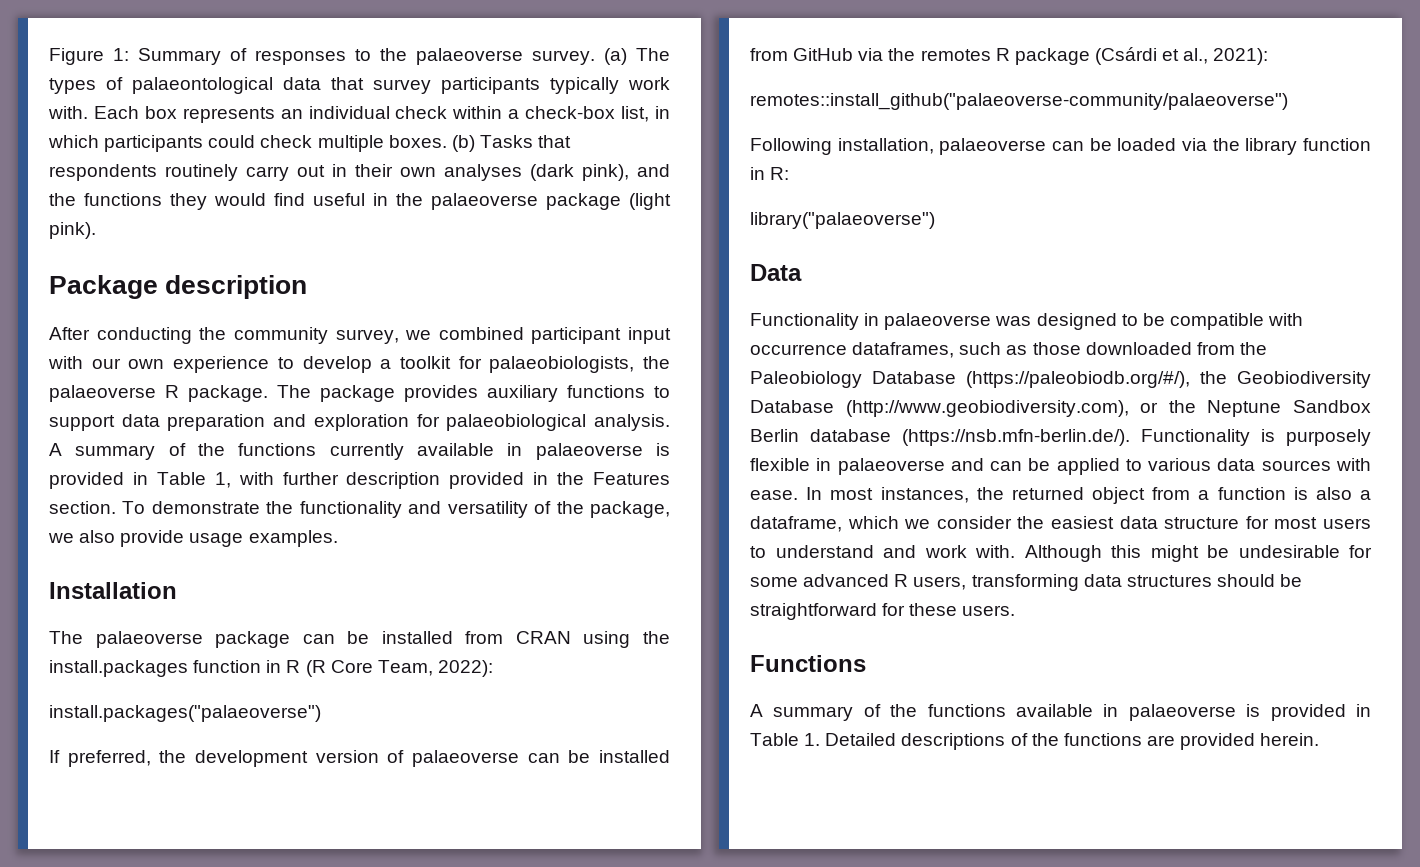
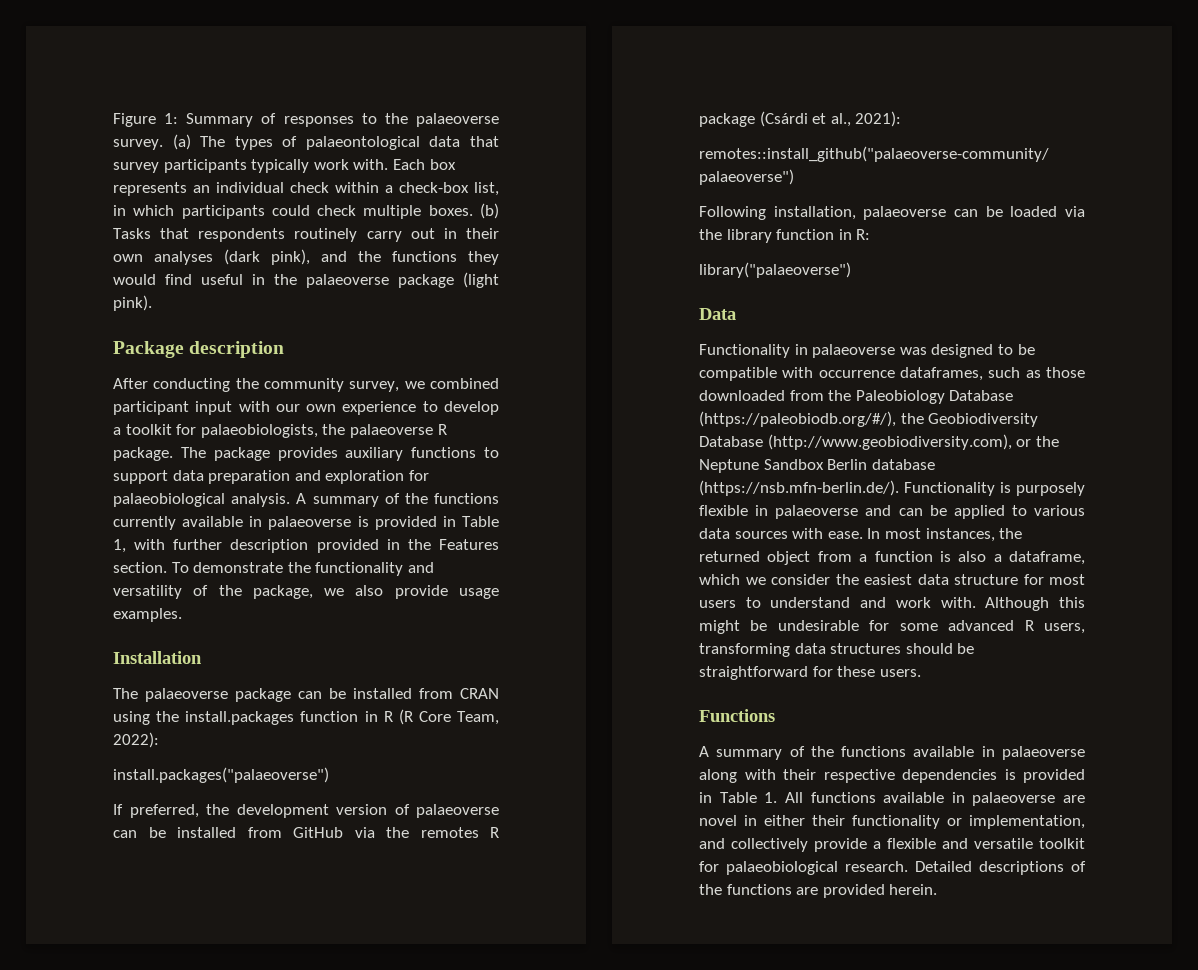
(1236, 712) none -> [699,769,997,783] along with their respective dependencies
(821, 739) none -> [784,792,1085,806] [699,815,1085,829] [699,838,1085,852] [699,861,908,875] All functions available in palaeoverse are novel in either their functionality or implementation, and collectively provide a flexible and versatile toolkit for palaeobiological research.

